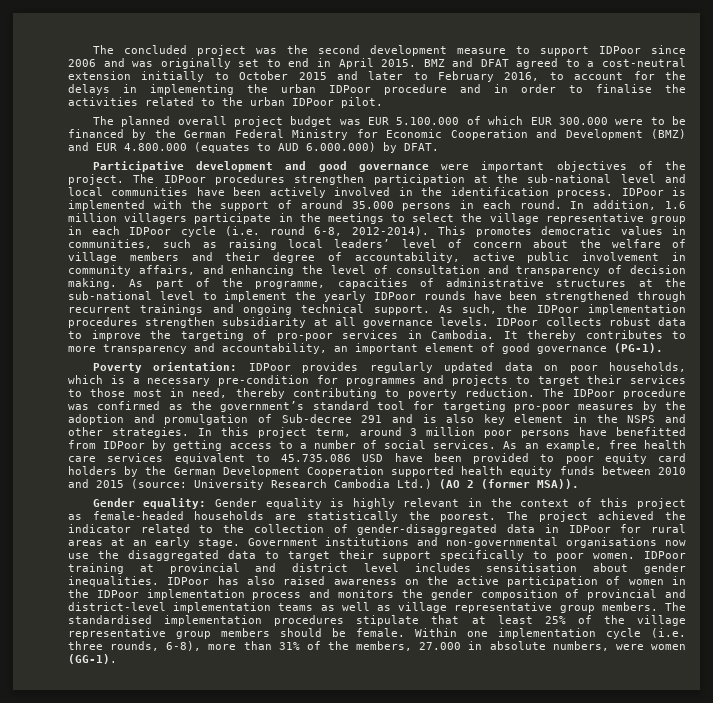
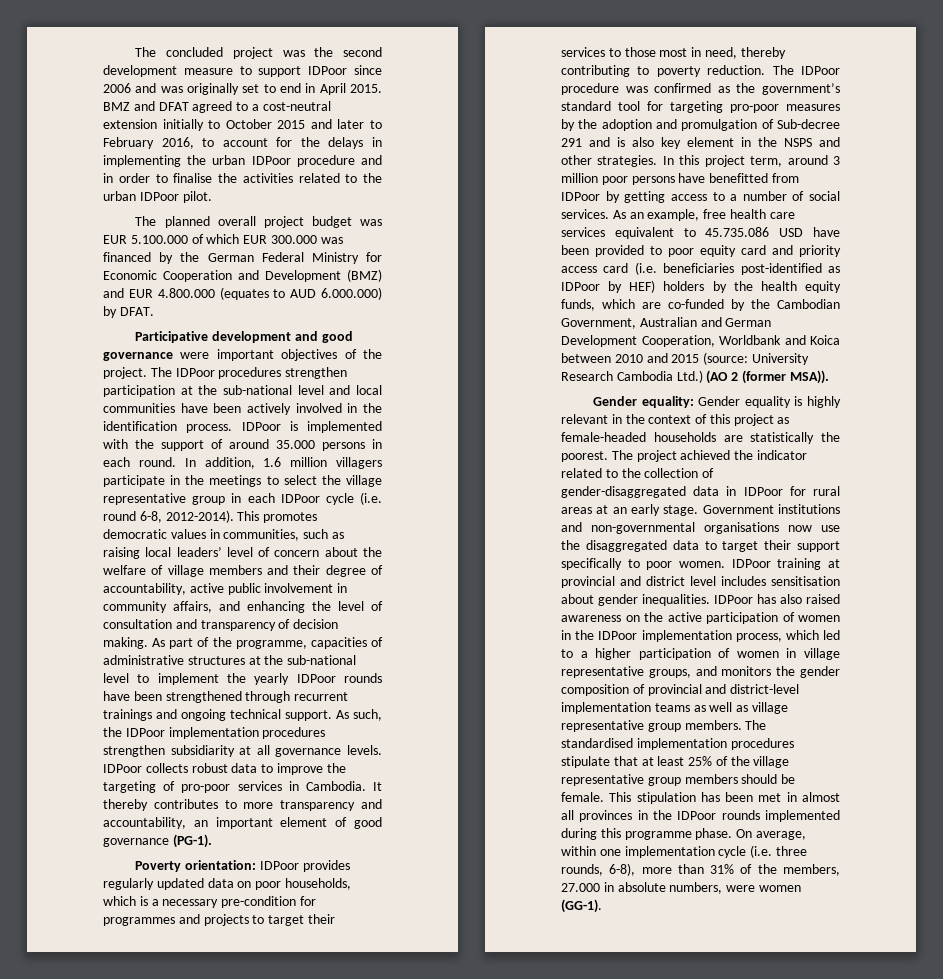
[615,116,687,125] were to be -> [320,237,343,244] was
[68,466,595,477] holders by the German Development Cooperation supported health equity funds -> [772,245,841,257] [561,262,840,275] [561,280,841,293] [561,299,840,311] [561,317,772,329] [561,335,840,347] and priority access card (i.e. beneficiaries post-identified as IDPoor by HEF) holders by the health equity funds, which are co-funded by the Cambodian Government, Australian and German Development Cooperation, Worldbank and Koica
[252,592,302,600] process -> [735,630,840,642] [561,648,840,660] [561,666,691,678] process, which led to a higher participation of women in village representative groups,
[415,628,457,637] Within -> [609,792,840,804] [561,810,840,822] [561,828,806,840] [561,846,596,856] This stipulation has been met in almost all provinces in the IDPoor rounds implemented during this programme phase. On average, within

